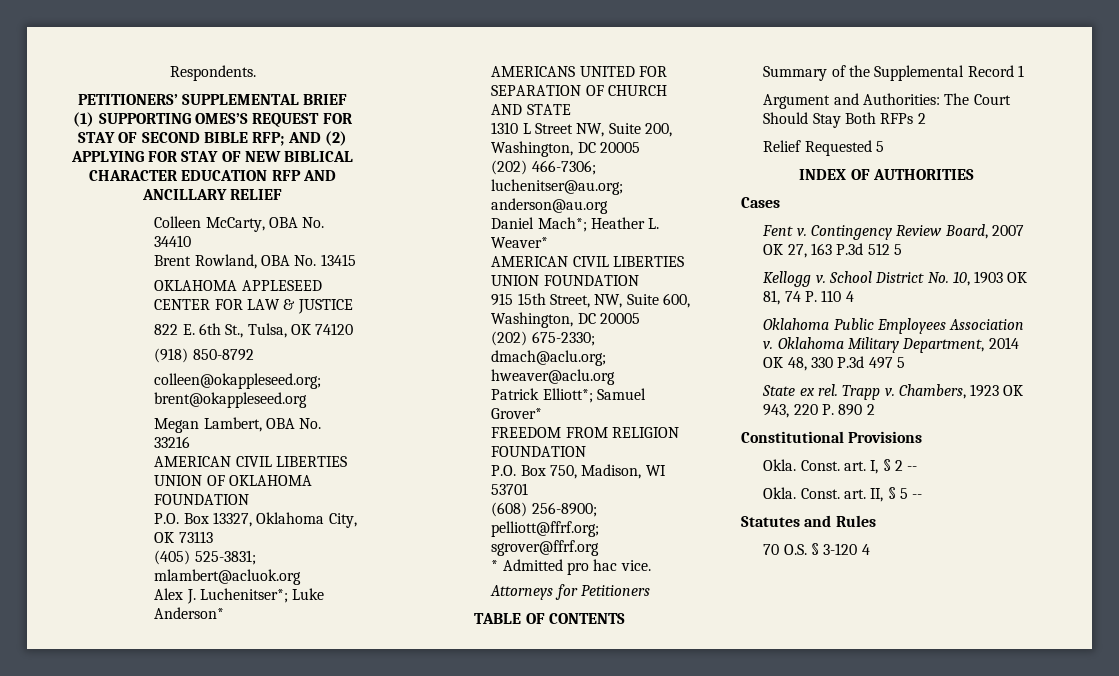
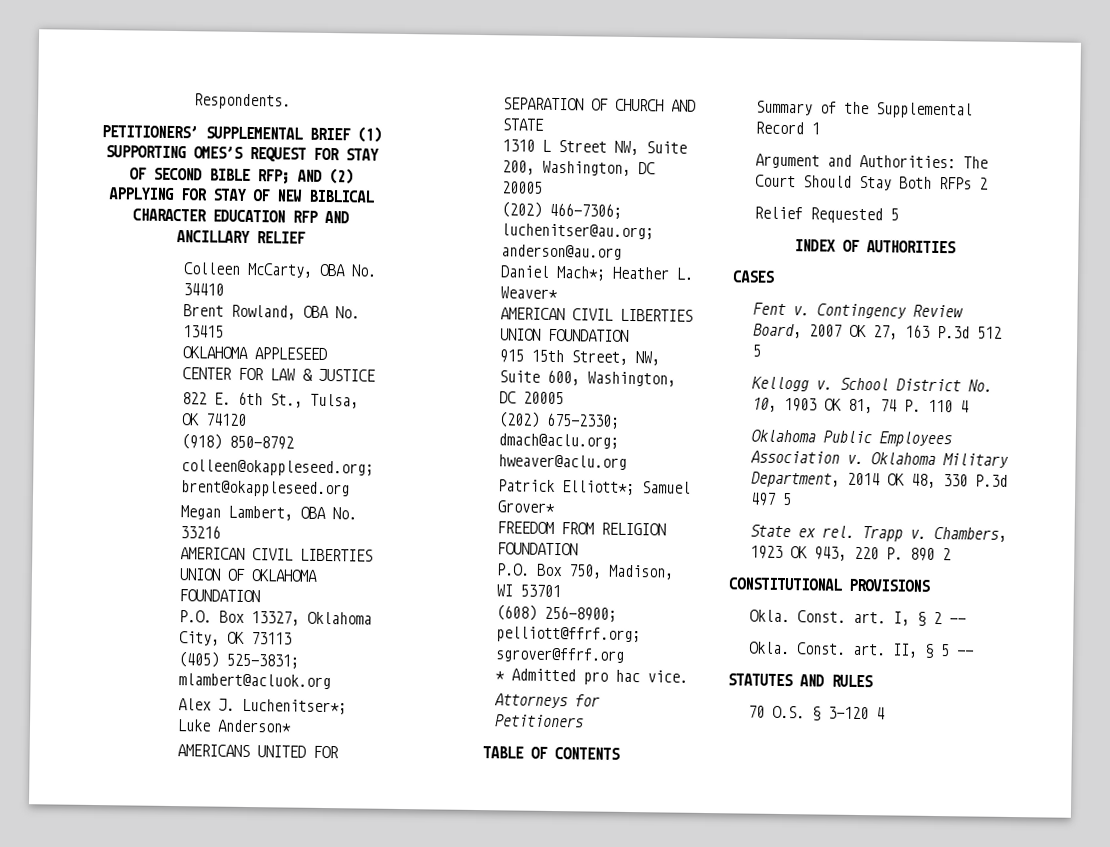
[741,197,780,208] Cases -> [732,270,775,283] CASES
[741,431,923,443] Constitutional Provisions -> [728,577,930,592] CONSTITUTIONAL PROVISIONS
[741,515,876,527] Statutes and Rules -> [727,673,873,688] STATUTES AND RULES

